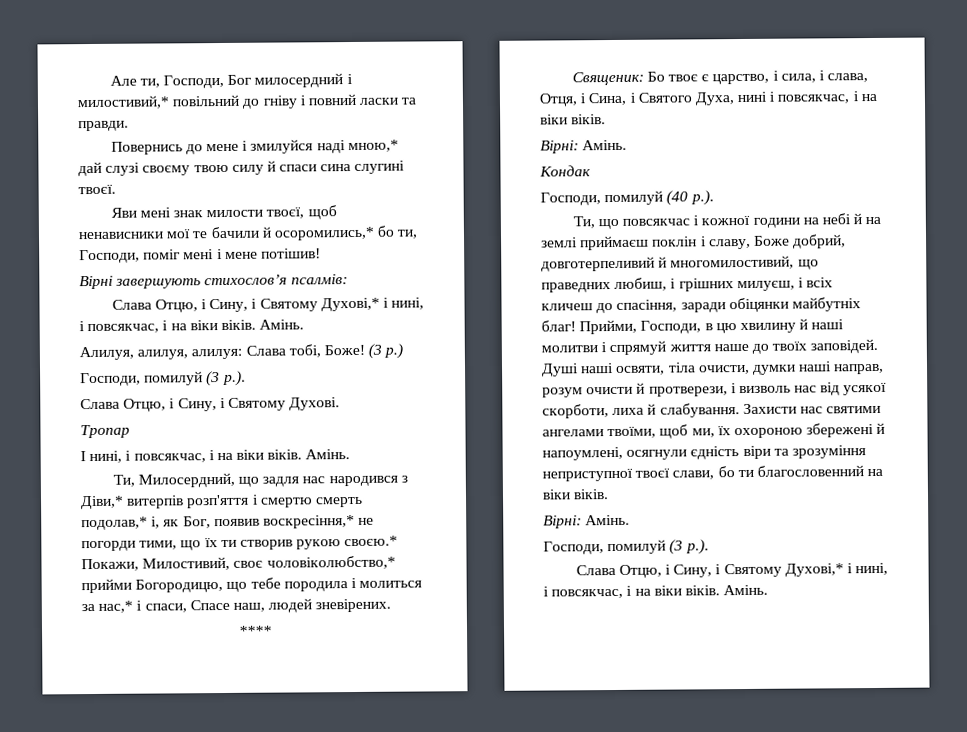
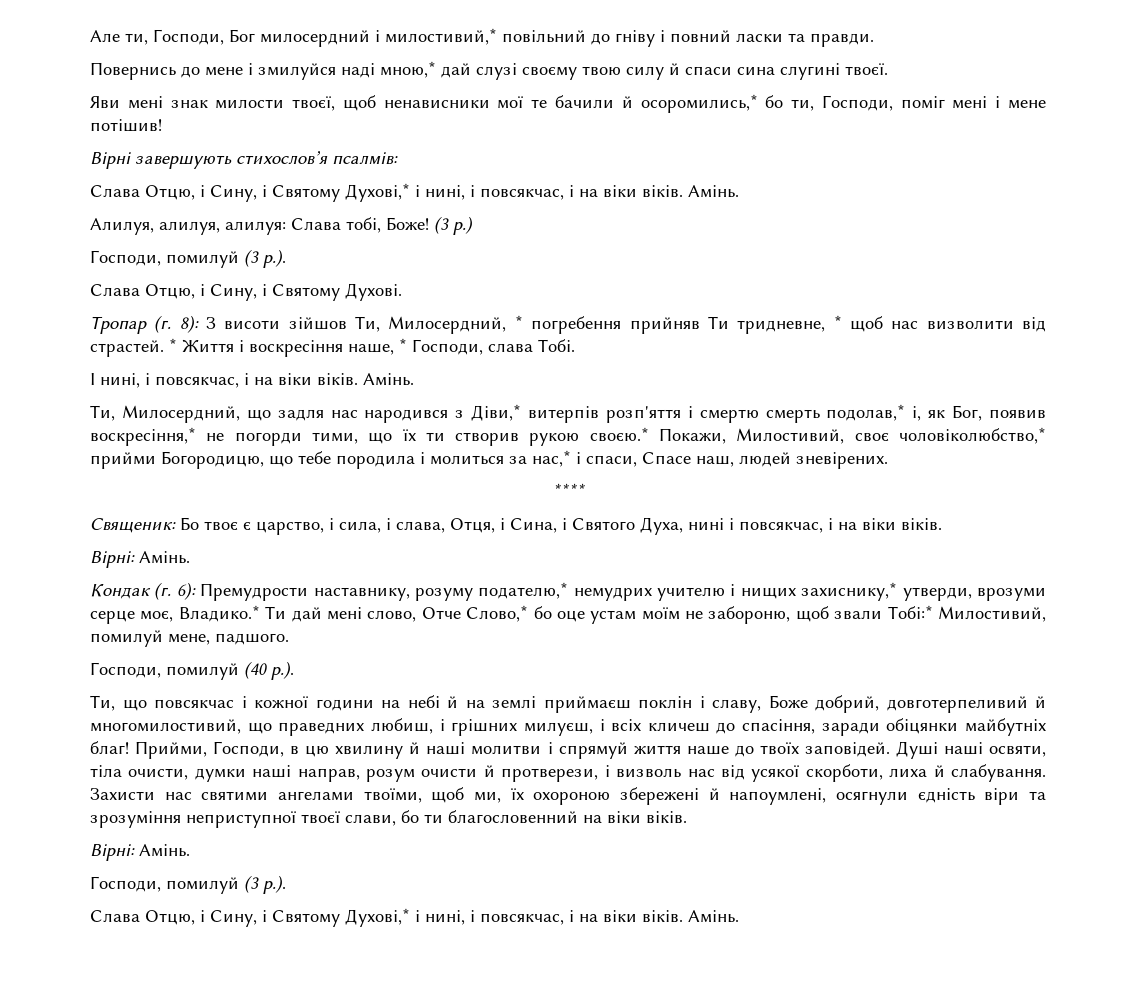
(130, 431) none -> [154,315,1047,334] [90,338,575,357] (г. 8): З висоти зійшов Ти, Милосердний, * погребення прийняв Ти тридневне, * щоб нас визволити від страстей. * Життя і воскресіння наше, * Господи, слава Тобі.
(591, 171) none -> [154,582,1046,601] [90,605,1047,624] [90,630,289,647] (г. 6): Премудрости наставнику, розуму подателю,* немудрих учителю і нищих захиснику,* утверди, врозуми серце моє, Владико.* Ти дай мені слово, Отче Слово,* бо оце устам моїм не забороню, щоб звали Тобі:* Милостивий, помилуй мене, падшого.

